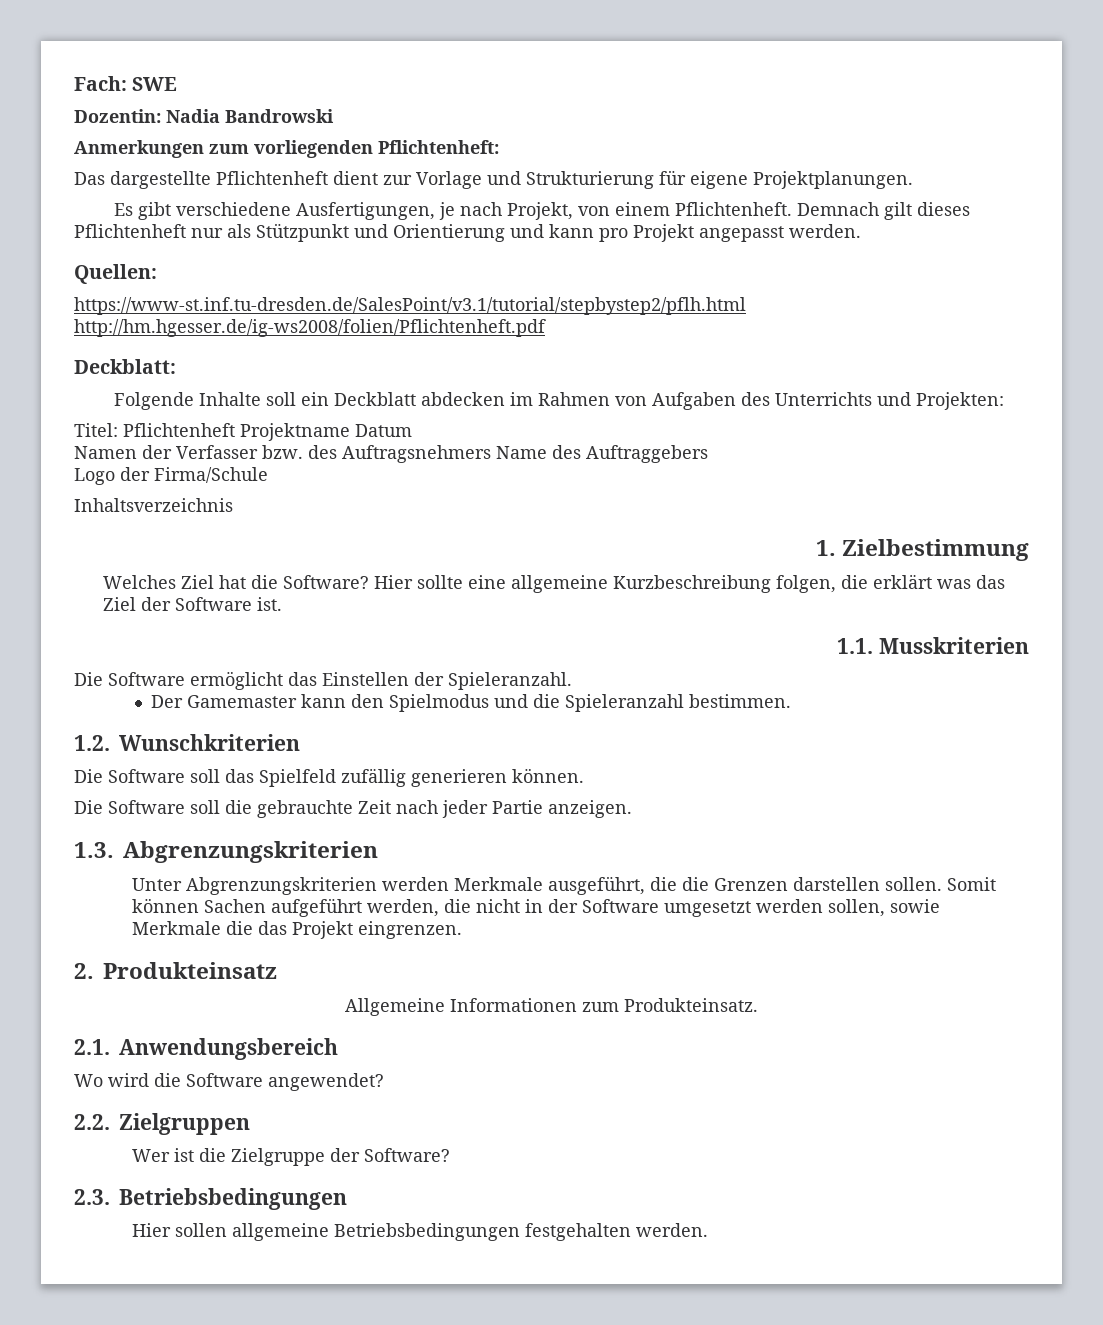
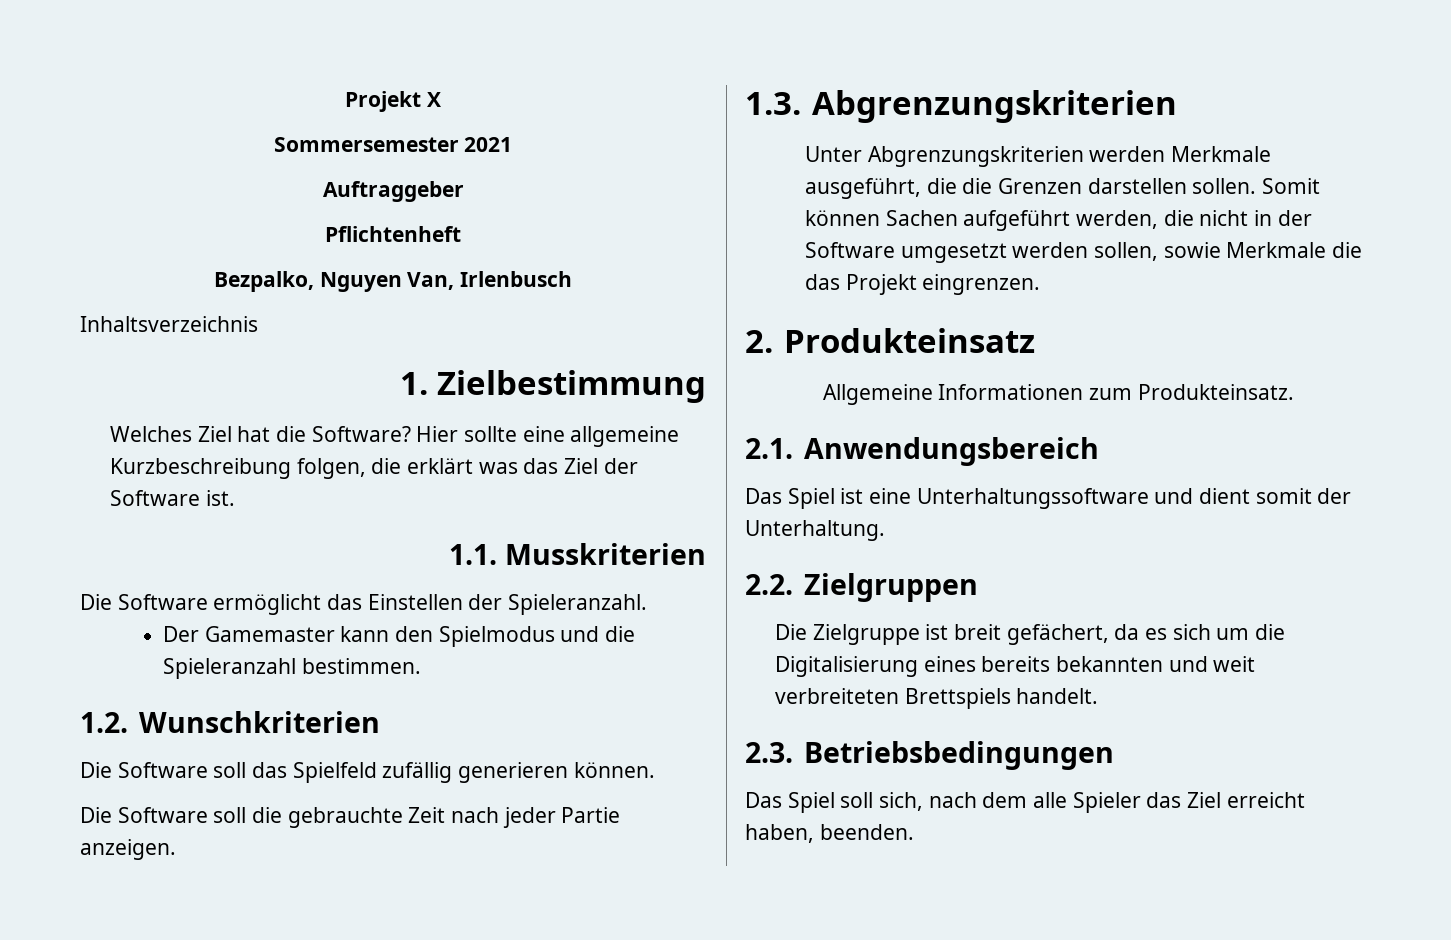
[74,76,178,91] [74,109,334,123] [74,140,499,158] [74,170,913,189] [114,202,971,220] [74,223,861,242] [74,264,157,284] [74,297,746,315] [74,319,546,337] [74,359,176,374] [114,392,1005,410] [74,423,412,441] [74,445,708,463] [74,467,268,485] Fach: SWE // Dozentin: Nadia Bandrowski // Anmerkungen zum vorliegenden Pflichtenheft: // Das dargestellte Pflichtenheft dient zur Vorlage und Strukturierung für eigene Projektplanungen. // Es gibt verschiedene Ausfertigungen, je nach Projekt, von einem Pflichtenheft. Demnach gilt dieses Pflichtenheft nur als Stützpunkt und Orientierung und kann pro Projekt angepasst werden. // Quellen: // https://www-st.inf.tu-dresden.de/SalesPoint/v3.1/tutorial/stepbystep2/pflh.html http://hm.hgesser.de/ig-ws2008/folien/Pflichtenheft.pdf // Deckblatt: // Folgende Inhalte soll ein Deckblatt abdecken im Rahmen von Aufgaben des Unterrichts und Projekten: // Titel: Pflichtenheft Projektname Datum // Namen der Verfasser bzw. des Auftragsnehmers Name des Auftraggebers // Logo der Firma/Schule -> [345,91,441,112] [273,137,513,152] [322,181,464,202] [325,226,461,242] [213,271,573,292] Projekt X // Sommersemester 2021 // Auftraggeber // Pflichtenheft // Bezpalko, Nguyen Van, Irlenbusch
[74,1073,384,1091] [74,1113,250,1135] [131,1148,450,1166] [74,1188,347,1210] [131,1223,708,1241] Wo wird die Software angewendet? // 2.2. Zielgruppen // Wer ist die Zielgruppe der Software? // 2.3. Betriebsbedingungen // Hier sollen allgemeine Betriebsbedingungen festgehalten werden. -> [745,488,1352,509] [745,520,885,541] [745,573,978,602] [774,624,1285,645] [774,656,1256,677] [774,688,1099,709] [745,741,1114,770] [745,792,1305,813] [745,824,914,843] Das Spiel ist eine Unterhaltungssoftware und dient somit der Unterhaltung. // 2.2. Zielgruppen // Die Zielgruppe ist breit gefächert, da es sich um die Digitalisierung eines bereits bekannten und weit verbreiteten Brettspiels handelt. // 2.3. Betriebsbedingungen // Das Spiel soll sich, nach dem alle Spieler das Ziel erreicht haben, beenden.

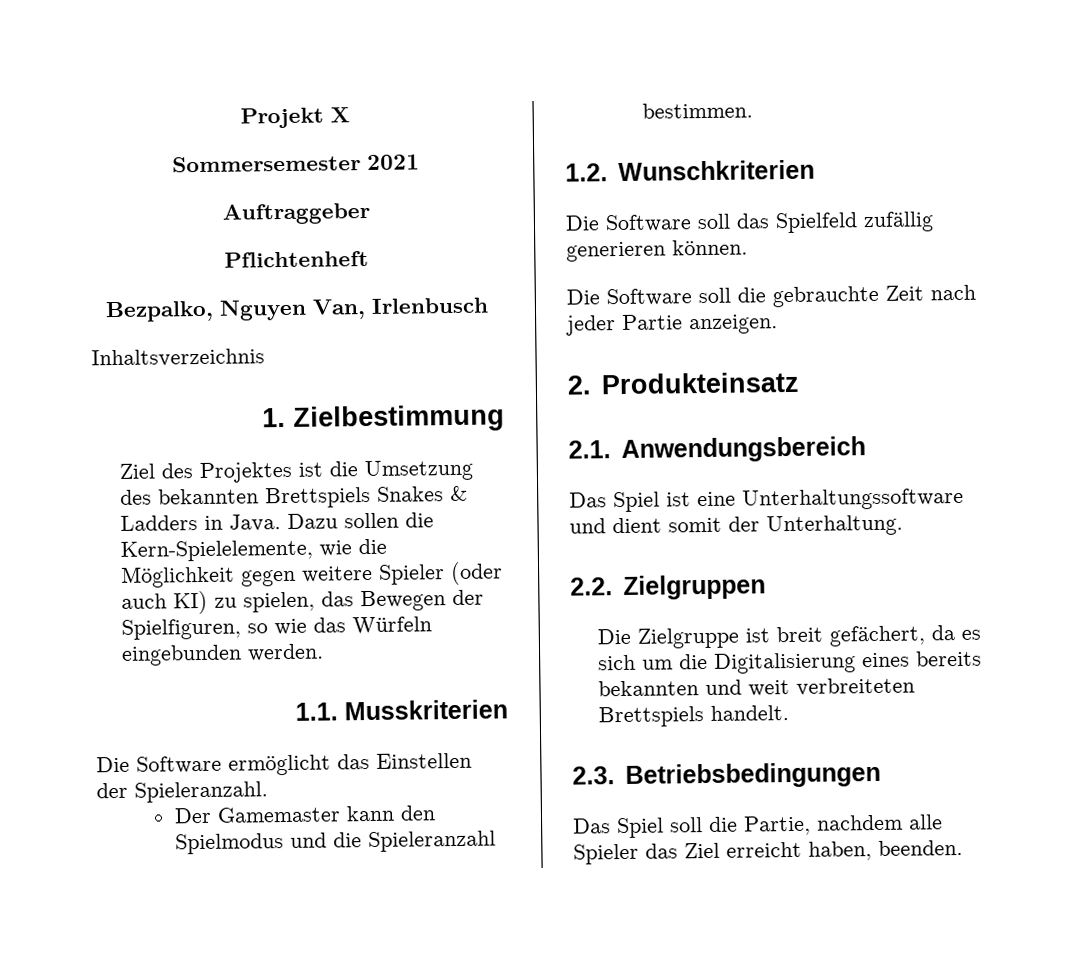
[109,426,680,447] [109,458,638,479] [109,490,235,506] Welches Ziel hat die Software? Hier sollte eine allgemeine Kurzbeschreibung folgen, die erklärt was das Ziel der Software ist. -> [119,459,474,483] [120,485,469,509] [120,512,435,532] [120,538,388,562] [121,561,504,588] [121,589,485,615] [121,616,433,640] [121,643,325,666] Ziel des Projektes ist die Umsetzung des bekannten Brettspiels Snakes & Ladders in Java. Dazu sollen die Kern-Spielelemente, wie die Möglichkeit gegen weitere Spieler (oder auch KI) zu spielen, das Bewegen der Spielfiguren, so wie das Würfeln eingebunden werden.
[745,90,1177,123] [804,146,1271,167] [804,178,1320,199] [804,210,1312,231] [804,242,1362,263] [804,274,1041,295] [745,328,1035,353] [822,384,1294,405] 1.3. Abgrenzungskriterien // Unter Abgrenzungskriterien werden Merkmale ausgeführt, die die Grenzen darstellen sollen. Somit können Sachen aufgeführt werden, die nicht in der Software umgesetzt werden sollen, sowie Merkmale die das Projekt eingrenzen. // 2. Produkteinsatz // Allgemeine Informationen zum Produkteinsatz. -> [567,371,799,395] 2. Produkteinsatz
[879,792,1028,811] sich, nach dem -> [709,814,903,836] die Partie, nachdem

